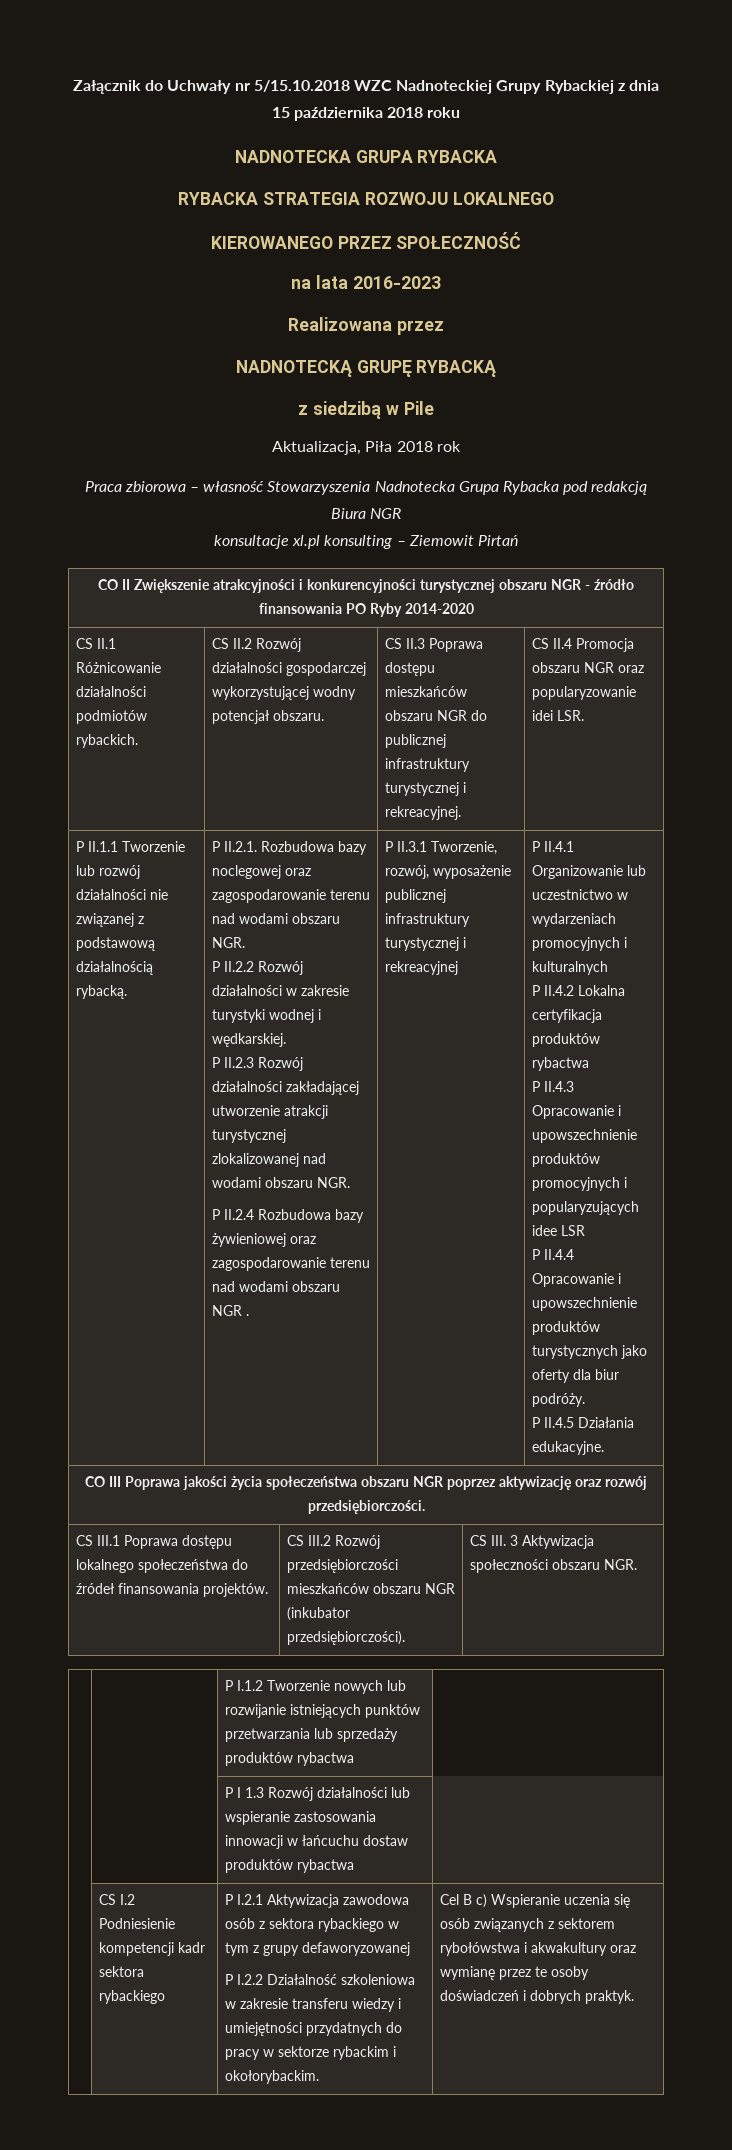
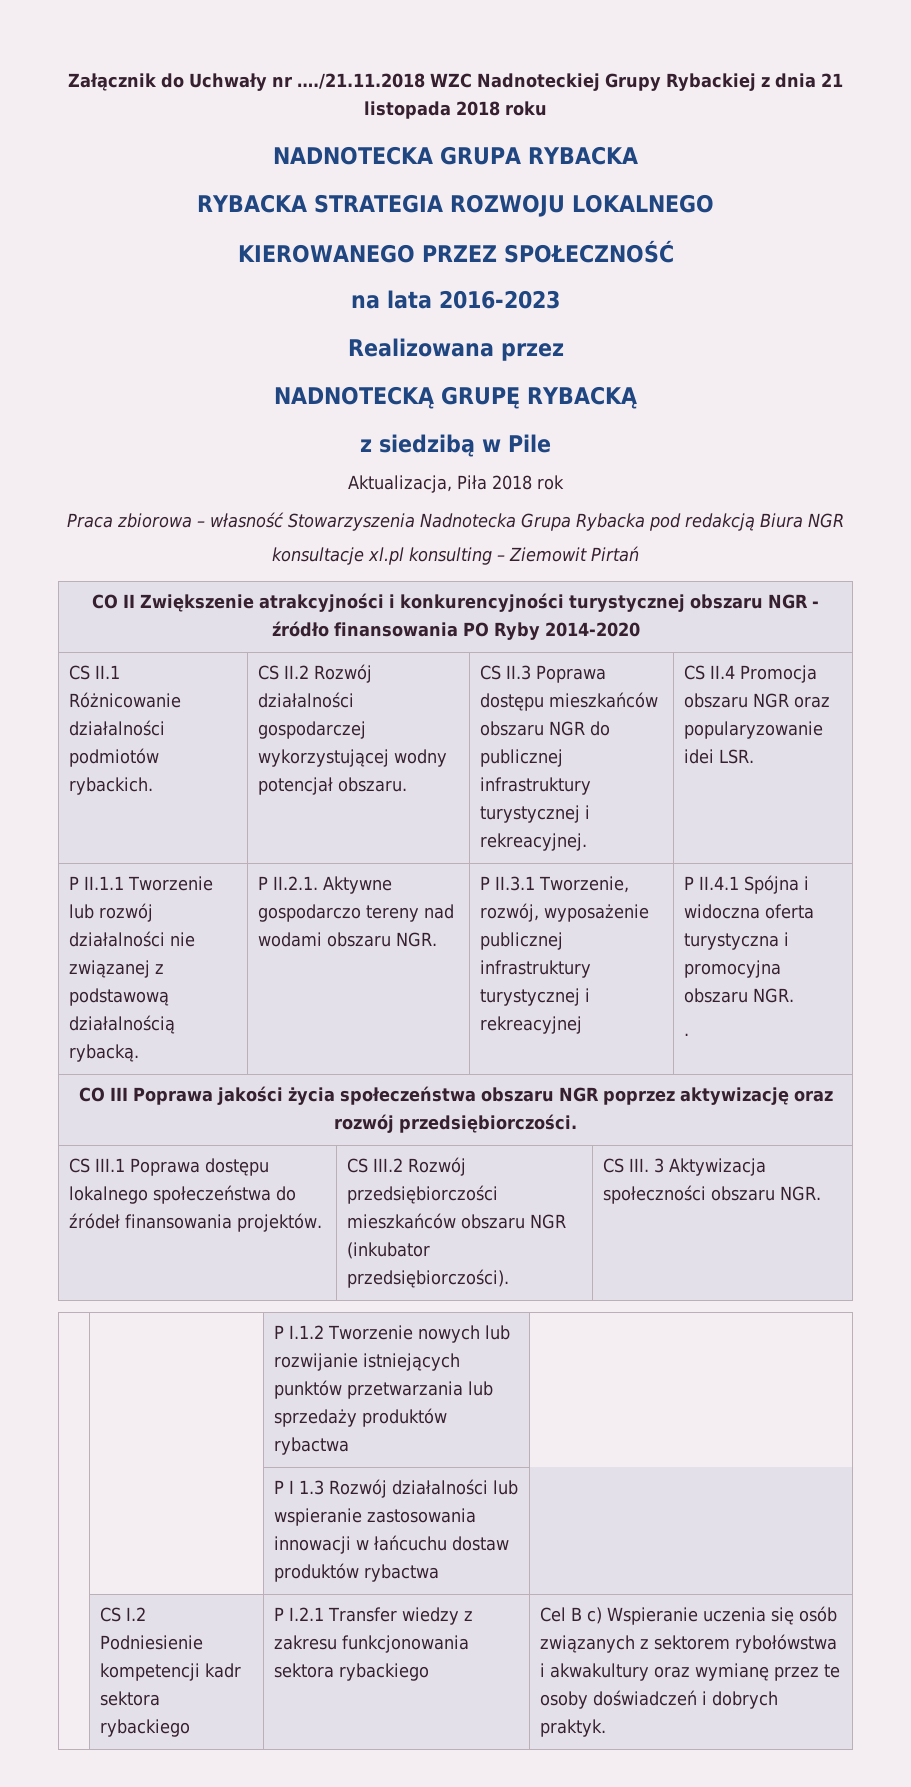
[253,80,350,92] 5/15.10.2018 -> [297,73,426,89] …./21.11.2018
[271,107,383,121] 15 października -> [820,73,843,87] [364,101,451,119] 21 listopada
[260,841,367,855] [211,865,311,879] [211,889,370,903] [211,913,340,924] [211,937,245,948] [211,961,303,975] [211,985,349,996] [211,1009,321,1023] [211,1033,286,1047] [211,1057,303,1071] [211,1081,359,1095] [211,1105,328,1119] [211,1129,286,1143] [211,1153,326,1167] [211,1177,350,1188] [211,1209,364,1223] [211,1233,316,1247] [211,1257,370,1271] [211,1281,340,1292] [211,1305,249,1316] Rozbudowa bazy noclegowej oraz zagospodarowanie terenu nad wodami obszaru NGR. // P II.2.2 Rozwój działalności w zakresie turystyki wodnej i wędkarskiej. // P II.2.3 Rozwój działalności zakładającej utworzenie atrakcji turystycznej zlokalizowanej nad wodami obszaru NGR. // P II.2.4 Rozbudowa bazy żywieniowej oraz zagospodarowanie terenu nad wodami obszaru NGR . -> [323,876,393,894] [258,904,455,922] [258,932,438,947] Aktywne gospodarczo tereny nad wodami obszaru NGR.
[531,865,646,879] [531,889,628,900] [531,913,616,927] [531,937,627,951] [531,961,608,975] [531,985,625,996] [531,1009,602,1023] [531,1033,600,1047] [531,1057,589,1071] [531,1081,574,1092] [531,1105,621,1119] [531,1129,637,1143] [531,1153,600,1167] [531,1177,627,1191] [531,1201,639,1215] [531,1225,585,1236] [531,1249,574,1260] [531,1273,621,1287] [531,1297,637,1311] [531,1321,600,1335] [531,1345,647,1359] [531,1369,619,1383] [531,1393,585,1407] [531,1417,634,1428] [531,1441,604,1455] Organizowanie lub uczestnictwo w wydarzeniach promocyjnych i kulturalnych // P II.4.2 Lokalna certyfikacja produktów rybactwa // P II.4.3 Opracowanie i upowszechnienie produktów promocyjnych i popularyzujących idee LSR // P II.4.4 Opracowanie i upowszechnienie produktów turystycznych jako oferty dla biur podróży. // P II.4.5 Działania edukacyjne. -> [744,875,810,894] [684,904,815,919] [684,932,790,950] [684,960,782,978] [684,988,795,1003] [684,1033,690,1036] Spójna i widoczna oferta turystyczna i promocyjna obszaru NGR. // .
[266,1894,409,1908] [224,1918,399,1932] [224,1942,410,1956] [224,1974,415,1985] [224,1998,401,2012] [224,2022,402,2036] [224,2046,396,2060] [224,2070,319,2084] Aktywizacja zawodowa osób z sektora rybackiego w tym z grupy defaworyzowanej // P I.2.2 Działalność szkoleniowa w zakresie transferu wiedzy i umiejętności przydatnych do pracy w sektorze rybackim i okołorybackim. -> [328,1607,474,1625] [274,1635,470,1653] [274,1663,430,1681] Transfer wiedzy z zakresu funkcjonowania sektora rybackiego

